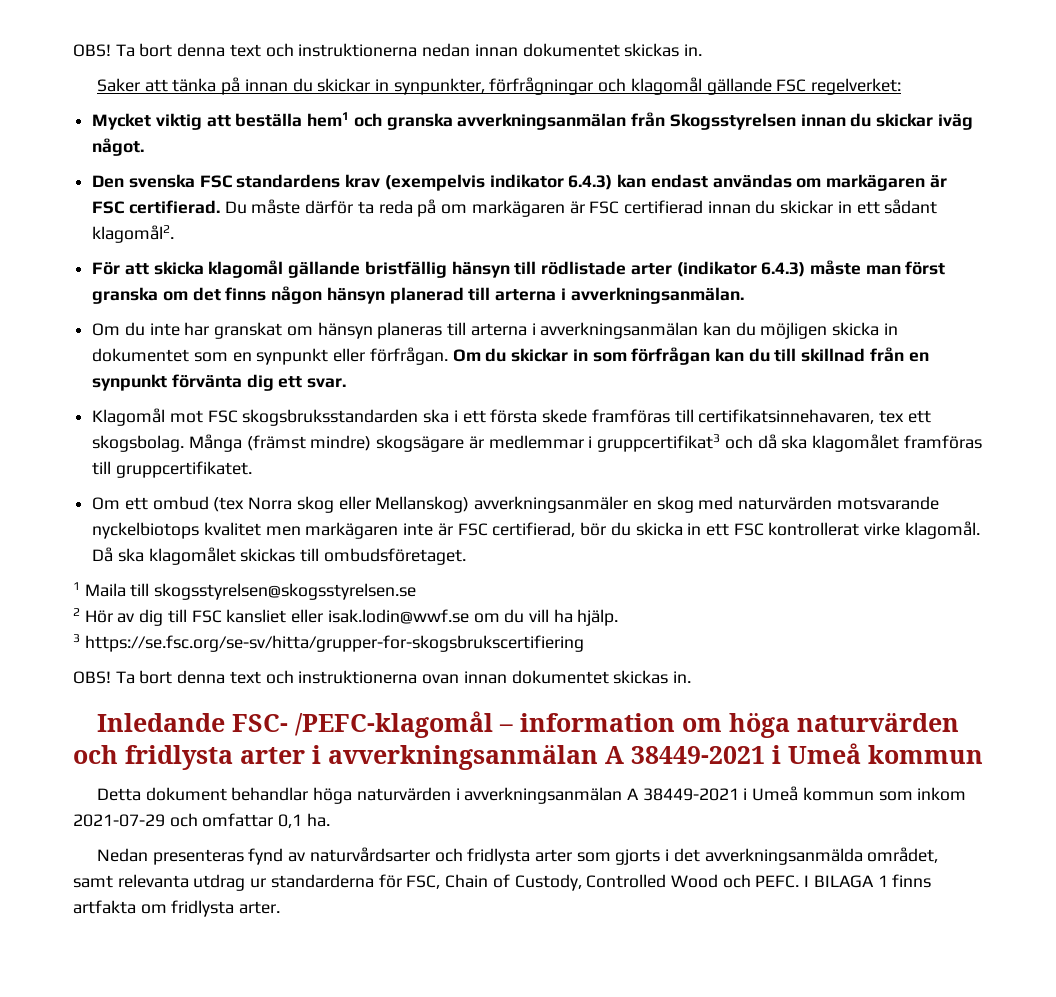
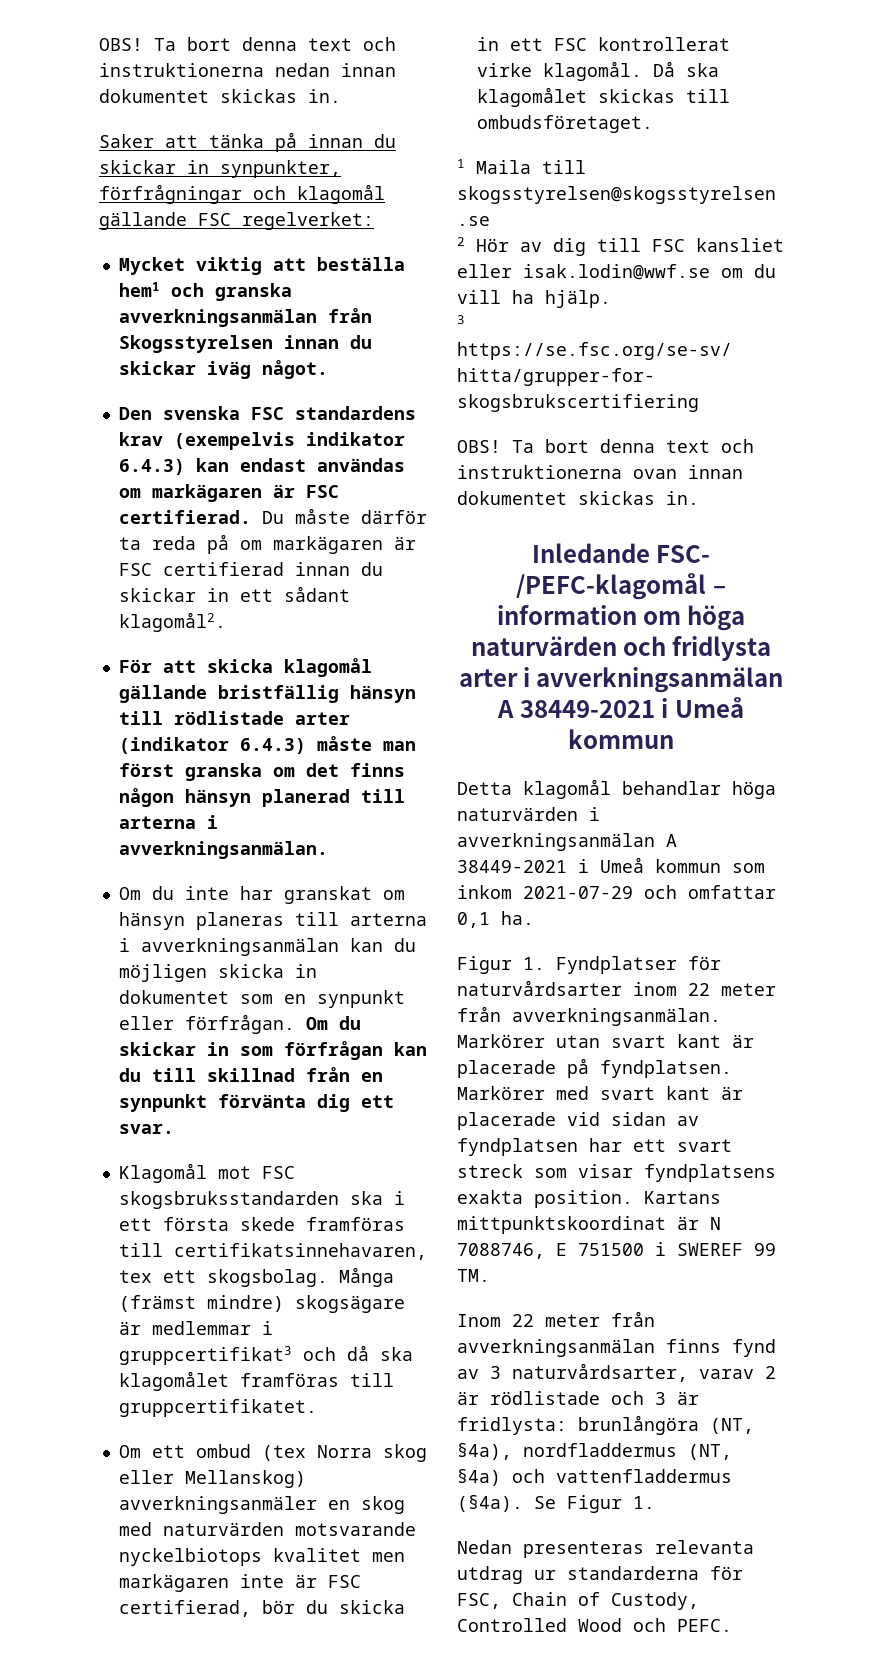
[145,787,227,801] dokument -> [523,779,611,799] klagomål
[96,847,939,865] [73,875,113,888] Nedan presenteras fynd av naturvårdsarter och fridlysta arter som gjorts i det avverkningsanmälda området, samt -> [457,956,721,974] [457,980,776,996] [457,1006,721,1026] [457,1034,754,1048] [457,1058,732,1078] [457,1086,743,1100] [457,1112,699,1130] [457,1138,732,1156] [457,1164,776,1182] [457,1190,721,1208] [457,1216,721,1234] [457,1242,776,1259] [457,1269,490,1282] [457,1311,655,1327] [457,1339,776,1357] [457,1363,776,1382] [457,1391,699,1405] [457,1415,754,1435] [457,1443,732,1460] [457,1469,732,1486] [457,1495,655,1513] [457,1540,644,1558] Figur 1. Fyndplatser för naturvårdsarter inom 22 meter från avverkningsanmälan. Markörer utan svart kant är placerade på fyndplatsen. Markörer med svart kant är placerade vid sidan av fyndplatsen har ett svart streck som visar fyndplatsens exakta position. Kartans mittpunktskoordinat är N 7088746, E 751500 i SWEREF 99 TM. // Inom 22 meter från avverkningsanmälan finns fynd av 3 naturvårdsarter, varav 2 är rödlistade och 3 är fridlysta: brunlångöra (NT, §4a), nordfladdermus (NT, §4a) och vattenfladdermus (§4a). Se Figur 1. // Nedan presenteras
[804,874,932,888] [73,900,281,917] I BILAGA 1 finns artfakta om fridlysta arter. -> (732, 1625) none

